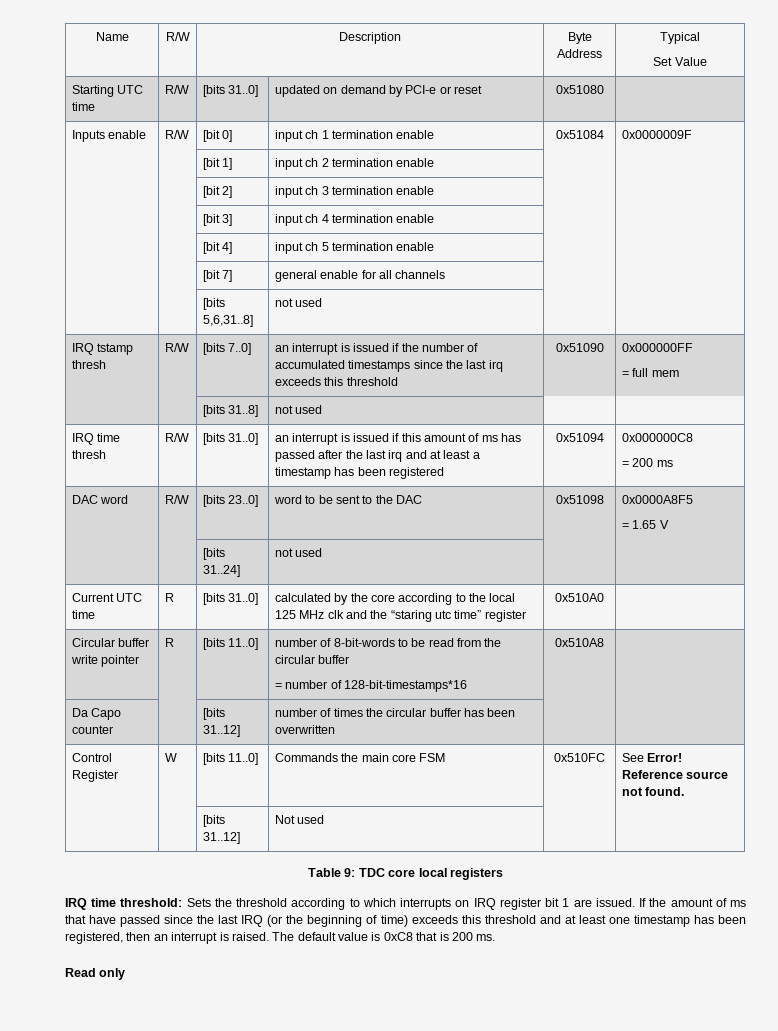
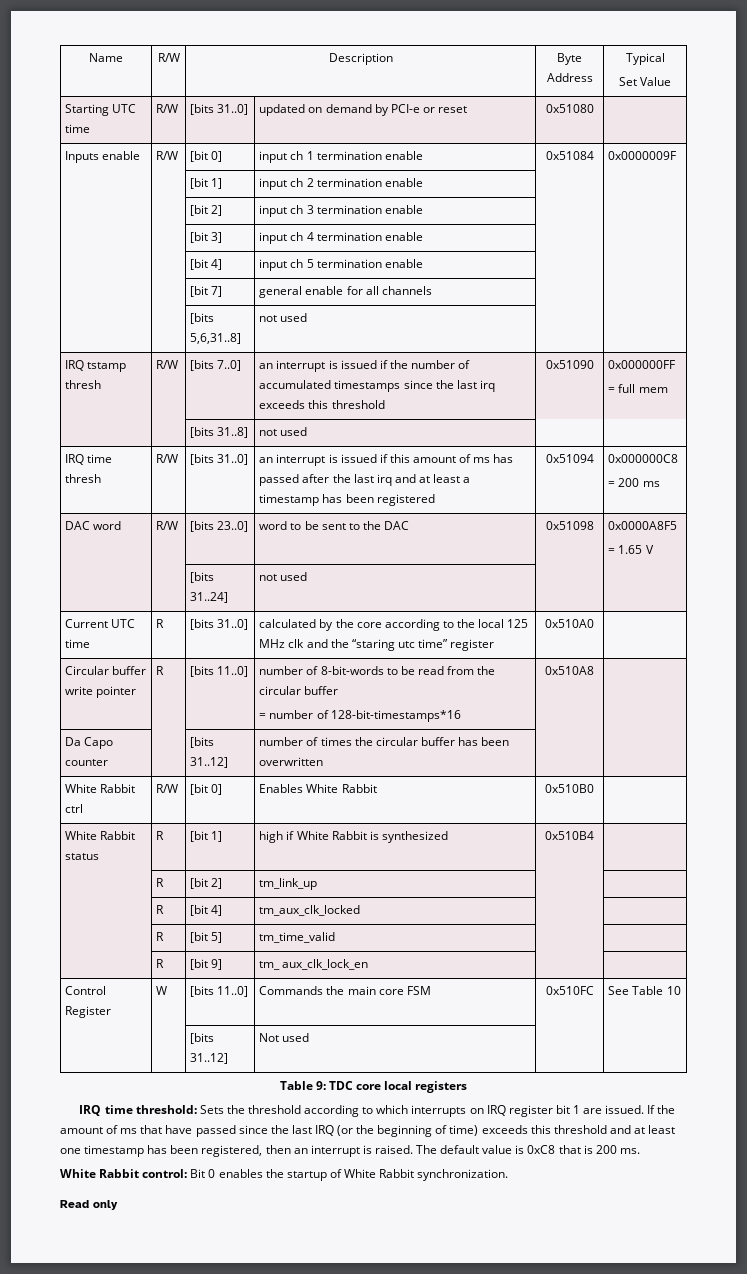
(335, 729) none -> [65,784,136,793] [65,804,84,813] [156,784,179,793] [190,784,223,795] [259,784,377,793] [545,784,594,793] [65,831,136,840] [65,853,100,860] [156,831,165,840] [190,831,223,842] [259,831,448,843] [545,831,594,840] [156,878,165,887] [190,878,223,889] [259,878,318,890] [156,905,165,914] [190,905,223,916] [259,905,361,916] [156,932,165,941] [190,932,223,943] [259,932,336,943] [156,959,165,968] [190,959,223,970] [259,959,369,970] // White Rabbit ctrl | R/W | [bit 0] | Enables White Rabbit | 0x510B0 | // White Rabbit status | R | [bit 1] | high if White Rabbit is synthesized | 0x510B4 | // | R | [bit 2] | tm_link_up | | // | R | [bit 4] | tm_aux_clk_locked | | // | R | [bit 5] | tm_time_valid | | // | R | [bit 9] | tm_ aux_clk_lock_en | |
[647,753,683,762] [621,770,729,779] [621,787,685,796] Error! Reference source not found. -> [632,986,681,995] Table 10
(496, 937) none -> [60,1169,509,1181] // White Rabbit control: Bit 0 enables the startup of White Rabbit synchronization.

